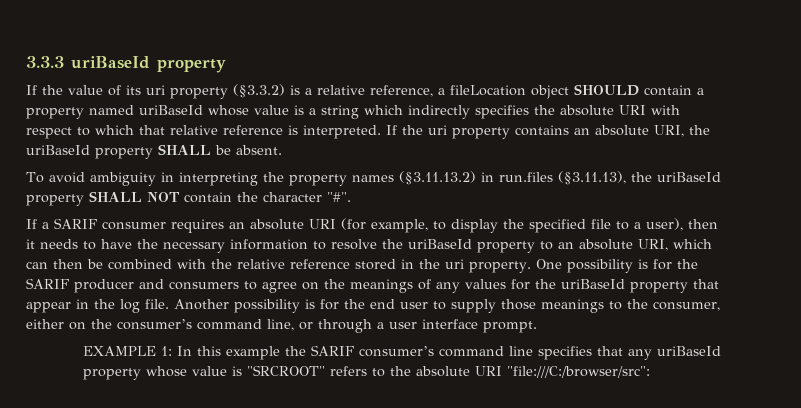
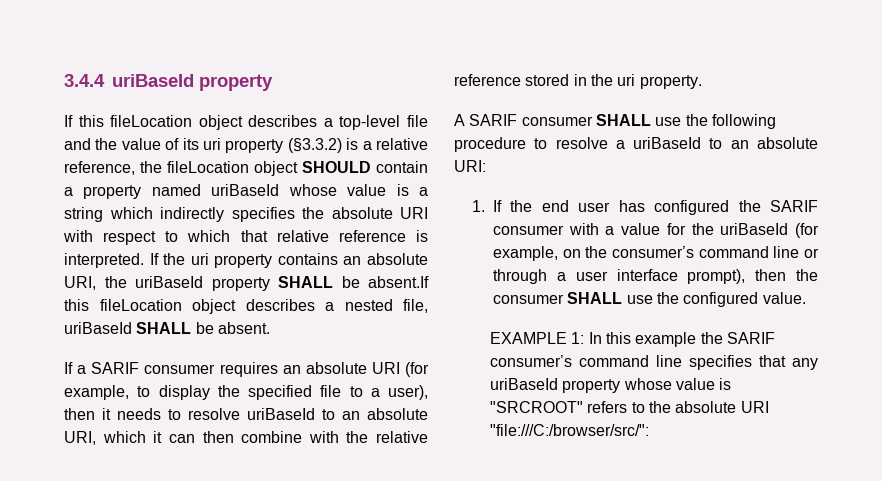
[26,56,64,68] 3.3.3 -> [64,74,105,87] 3.4.4
(37, 90) none -> [78,115,428,130] [64,138,91,150] this fileLocation object describes a top-level file and
[438,88,445,95] a -> [140,161,162,173] the
[236,145,282,155] [26,171,721,186] [26,191,351,206] absent. // To avoid ambiguity in interpreting the property names (§3.11.13.2) in run.files (§3.11.13), the uriBaseId property SHALL NOT contain the character "#". -> [368,276,429,288] [64,299,428,314] [64,322,270,334] absent.If this fileLocation object describes a nested file, uriBaseId SHALL be absent.
[101,239,535,253] have the necessary information to resolve the uriBaseId property -> [188,408,315,420] resolve uriBaseId
(712, 244) none -> [153,431,163,443] it
[87,259,172,270] be combined -> [241,431,303,443] combine
[535,259,698,273] [26,278,719,293] [26,299,720,313] [26,319,64,329] One possibility is for the SARIF producer and consumers to agree on the meanings of any values for the uriBaseId property that appear in the log file. Another possibility is for the end user to supply those meanings to the consumer, either -> [454,114,776,129] [454,137,818,152] [454,160,486,172] [471,200,818,215] [492,223,819,238] [492,246,558,261] // A SARIF consumer SHALL use the following procedure to resolve a uriBaseId to an absolute URI: // 1. If the end user has configured the SARIF consumer with a value for the uriBaseId (for example,
[267,319,294,331] line, -> [773,246,800,258] line
[483,321,537,333] prompt. -> [687,269,818,284] [492,292,806,307] prompt), then the consumer SHALL use the configured value.
[506,366,650,378] "file:///C:/browser/src": -> [489,424,649,436] "file:///C:/browser/src/":

